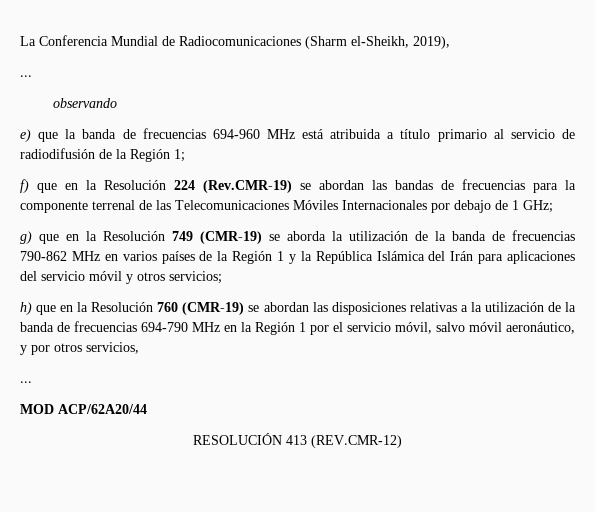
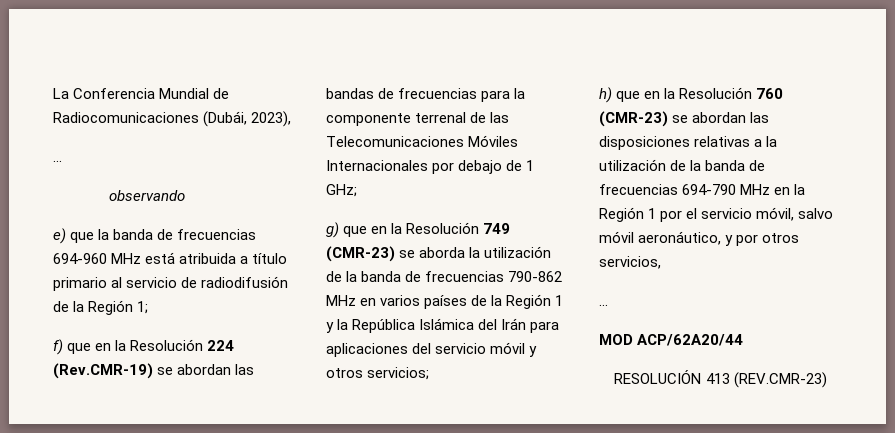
[305,36,450,49] (Sharm el-Sheikh, 2019), -> [203,111,292,127] (Dubái, 2023),
[200,231,262,244] (CMR-19) -> [326,246,395,262] (CMR-23)
[182,302,245,315] (CMR-19) -> [599,111,668,127] (CMR-23)
[311,435,402,448] (REV.CMR-12) -> [733,372,827,388] (REV.CMR-23)

